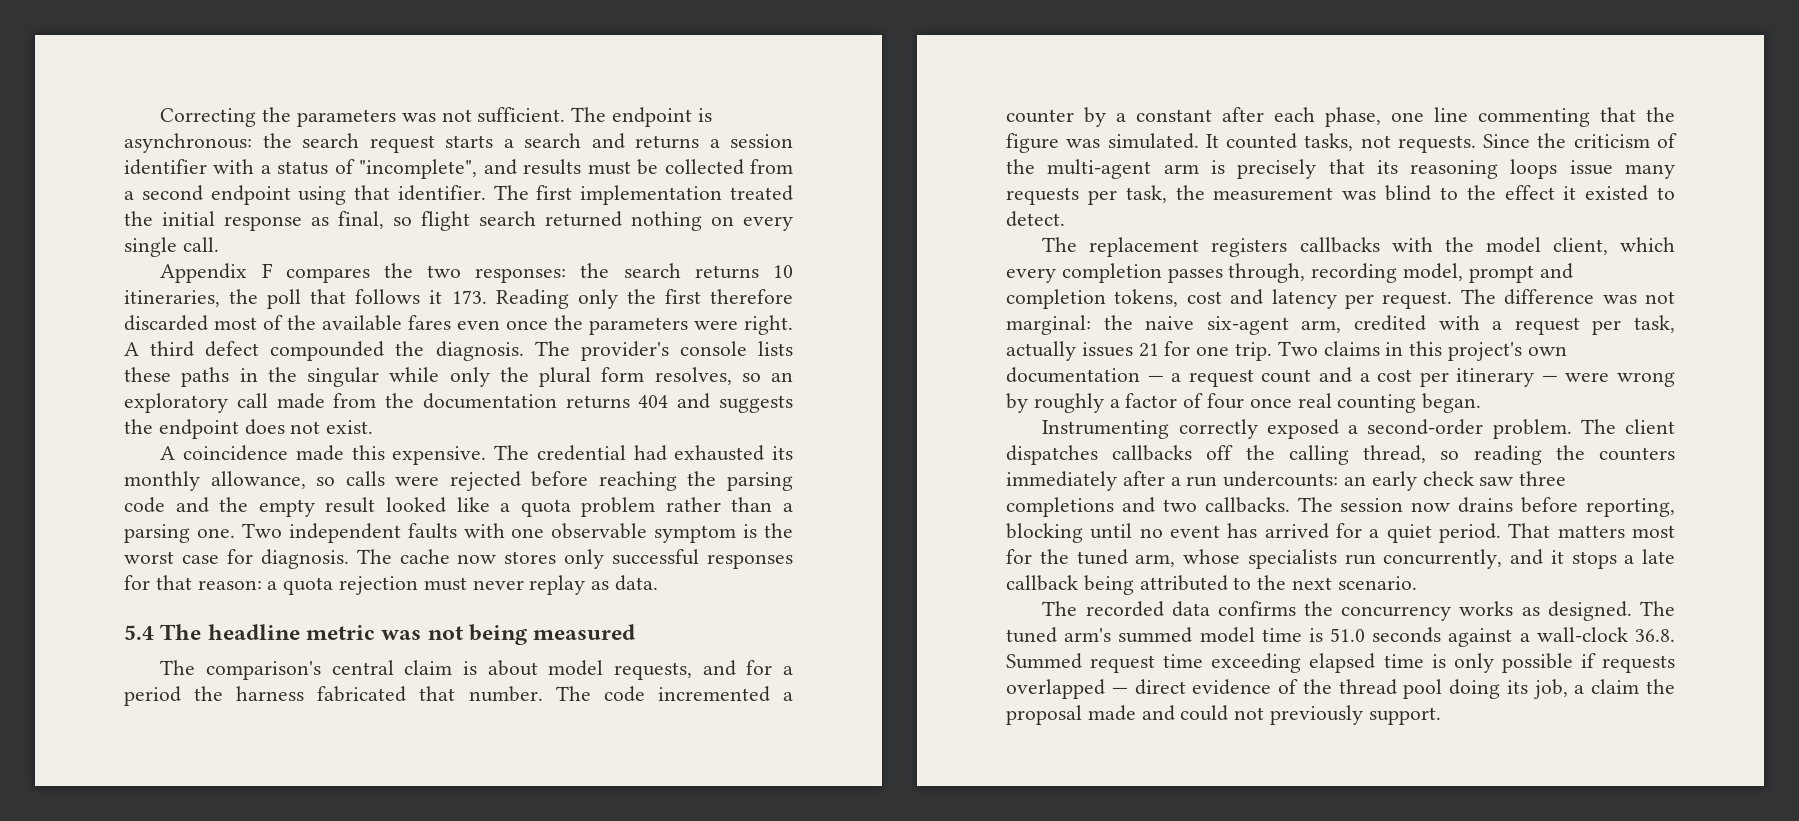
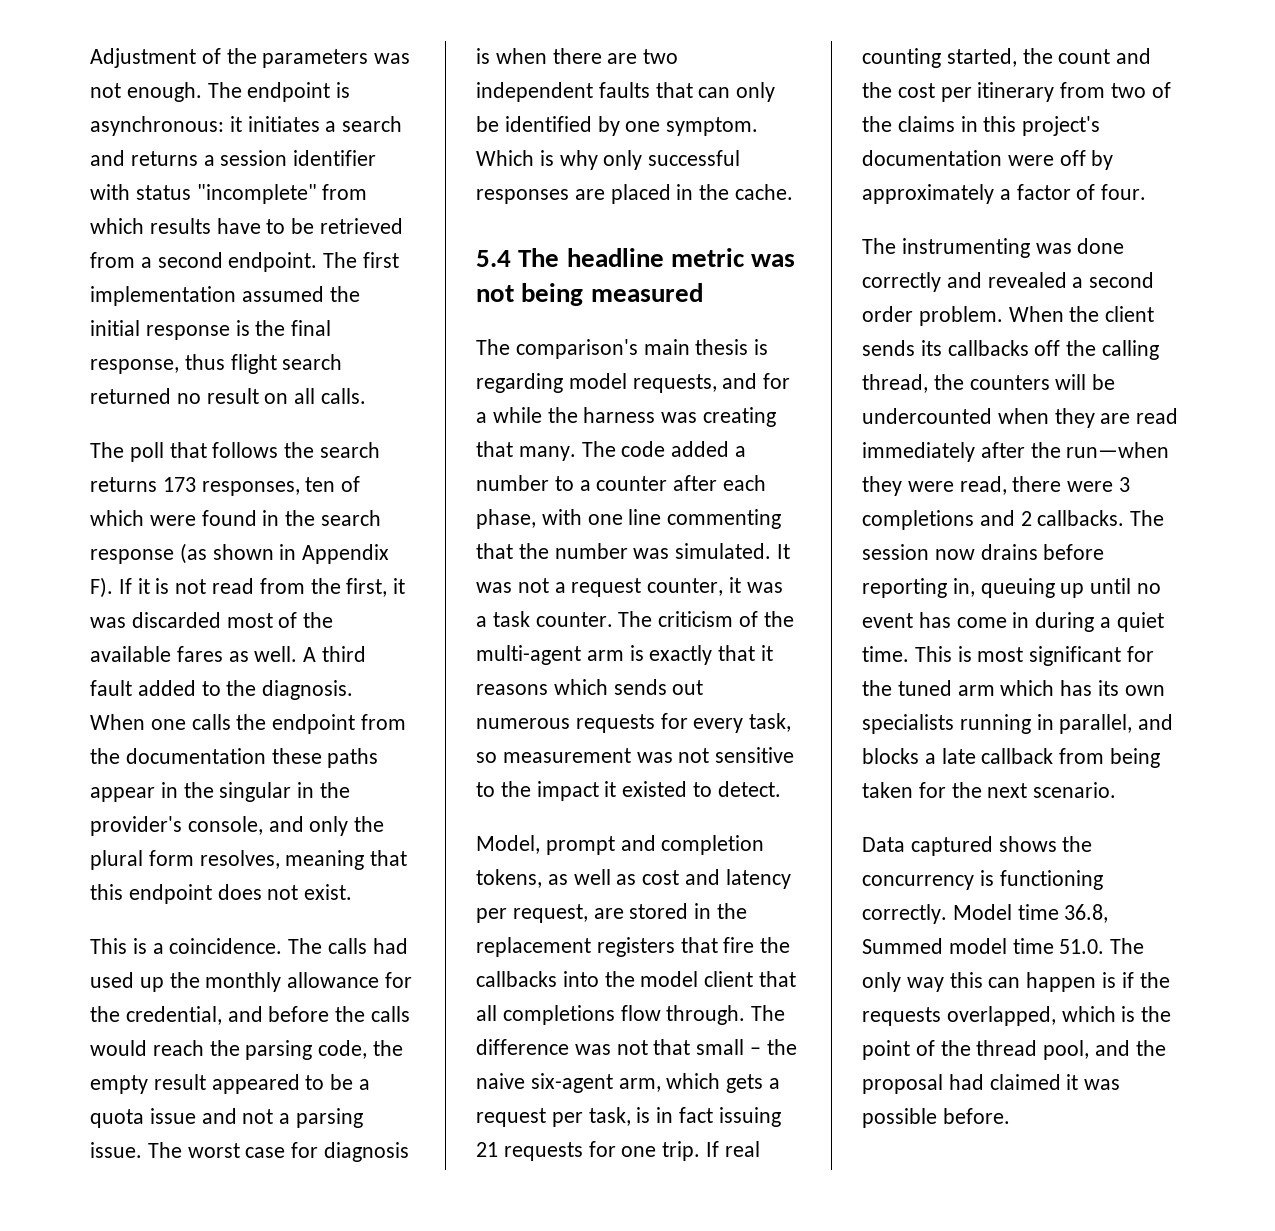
[160,108,257,127] Correcting -> [90,48,221,68] Adjustment of
[477,107,566,123] sufficient. -> [126,82,202,102] enough.
[262,133,493,153] the search request starts -> [229,116,320,132] it initiates
[260,159,793,179] [124,185,486,205] a status of "incomplete", and results must be collected from a second endpoint using that identifier. -> [135,184,368,204] [90,218,404,234] [90,252,318,272] status "incomplete" from which results have to be retrieved from a second endpoint.
[730,185,793,201] treated -> [241,286,324,302] assumed
[311,211,793,231] [124,237,219,257] [160,263,793,283] [124,289,793,309] as final, so flight search returned nothing on every single call. // Appendix F compares the two responses: the search returns 10 itineraries, the poll that follows it 173. Reading only the first therefore -> [235,320,332,336] [90,354,343,374] [90,388,367,404] [90,442,381,462] [90,476,361,496] [90,510,382,526] [90,543,390,564] [90,577,406,598] [90,617,126,628] is the final response, thus flight search returned no result on all calls. // The poll that follows the search returns 173 responses, ten of which were found in the search response (as shown in Appendix F). If it is not read from the first, it was
[457,315,793,335] [124,341,793,361] even once the parameters were right. A third defect compounded the diagnosis. The provider's console lists -> [228,646,367,662] [90,680,354,700] [90,714,407,734] [90,748,266,764] as well. A third fault added to the diagnosis. When one calls the endpoint from the documentation
(230, 377) none -> [90,787,155,802] appear
[389,367,440,382] while -> [297,782,351,798] [90,816,304,836] in the provider's console, and
[741,372,793,382] [124,393,794,413] [124,419,374,439] [160,445,793,465] [124,471,793,491] [124,497,794,517] [124,523,793,543] [124,549,793,569] [124,575,659,595] so an exploratory call made from the documentation returns 404 and suggests the endpoint does not exist. // A coincidence made this expensive. The credential had exhausted its monthly allowance, so calls were rejected before reaching the parsing code and the empty result looked like a quota problem rather than a parsing one. Two independent faults with one observable symptom is the worst case for diagnosis. The cache now stores only successful responses for that reason: a quota rejection must never replay as data. -> [285,850,408,870] [90,884,353,904] [90,938,408,954] [90,972,413,992] [90,1006,411,1025] [90,1040,404,1060] [90,1074,371,1094] [90,1108,364,1128] [90,1142,410,1162] [476,48,679,64] [476,82,776,102] [476,116,759,136] [476,150,741,170] [476,184,794,204] meaning that this endpoint does not exist. // This is a coincidence. The calls had used up the monthly allowance for the credential, and before the calls would reach the parsing code, the empty result appeared to be a quota issue and not a parsing issue. The worst case for diagnosis is when there are two independent faults that can only be identified by one symptom. Which is why only successful responses are placed in the cache.
[331,660,538,676] central claim is about -> [643,339,769,355] [476,373,563,393] main thesis is regarding
[124,686,181,706] period -> [492,407,542,423] while
[317,686,793,702] [1006,107,1212,127] fabricated that number. The code incremented a counter by a constant -> [661,407,777,427] [476,441,747,461] [476,475,668,491] was creating that many. The code added a number to a counter
(1381, 117) none -> [541,509,582,525] with
[1006,133,1059,153] figure -> [554,543,628,559] number
[1226,133,1567,153] counted tasks, not requests. Since the -> [476,577,783,597] [476,611,653,627] was not a request counter, it was a task counter. The
[1237,159,1675,179] [1006,185,1555,205] precisely that its reasoning loops issue many requests per task, the measurement was blind to the effect -> [649,645,774,665] [476,679,704,695] [476,713,792,733] [476,747,795,763] [476,781,599,801] exactly that it reasons which sends out numerous requests for every task, so measurement was not sensitive to the impact
[1042,237,1675,257] [1006,263,1464,283] The replacement registers callbacks with the model client, which every completion passes through, recording model, -> [476,835,540,854] Model,
(1179, 298) none -> [547,869,637,885] as well as
[1382,291,1453,309] request. -> [512,903,748,923] [476,937,791,957] [476,971,797,987] [476,1005,746,1025] request, are stored in the replacement registers that fire the callbacks into the model client that all completions flow through.
[1006,315,1091,335] marginal: -> [653,1039,762,1055] that small –
[1354,315,1480,331] credited with -> [666,1073,764,1093] which gets
[1006,341,1567,361] [1006,367,1675,387] [1006,393,1482,413] [1042,419,1675,439] [1006,445,1098,465] actually issues 21 for one trip. Two claims in this project's own documentation — a request count and a cost per itinerary — were wrong by roughly a factor of four once real counting began. // Instrumenting correctly exposed a second-order problem. The client dispatches -> [636,1107,781,1127] [476,1141,760,1161] [862,48,1152,68] [862,82,1171,102] [862,116,1101,136] [862,150,1114,170] [862,184,1147,204] [862,238,1125,258] [862,272,1155,292] [862,306,1155,326] [862,340,942,356] is in fact issuing 21 requests for one trip. If real counting started, the count and the cost per itinerary from two of the claims in this project's documentation were off by approximately a factor of four. // The instrumenting was done correctly and revealed a second order problem. When the client sends its
[1440,445,1675,465] [1006,471,1567,491] so reading the counters immediately after a run undercounts: an early check saw three -> [933,374,1116,390] [862,408,1179,428] [862,442,1170,462] [862,476,1131,496] the counters will be undercounted when they are read immediately after the run—when they were read, there were 3
[1162,499,1197,512] two -> [1020,511,1032,526] 2
[1586,498,1675,517] [1006,523,1675,543] [1006,549,1675,569] [1006,575,1417,595] [1042,601,1675,621] [1006,627,1675,647] [1006,653,1675,673] [1006,679,1675,699] [1006,705,1441,725] reporting, blocking until no event has arrived for a quiet period. That matters most for the tuned arm, whose specialists run concurrently, and it stops a late callback being attributed to the next scenario. // The recorded data confirms the concurrency works as designed. The tuned arm's summed model time is 51.0 seconds against a wall-clock 36.8. Summed request time exceeding elapsed time is only possible if requests overlapped — direct evidence of the thread pool doing its job, a claim the proposal made and could not previously support. -> [862,578,1162,598] [862,612,1164,632] [862,646,1155,666] [862,680,1165,696] [862,714,1174,734] [862,748,1161,768] [862,782,1117,798] [862,836,1093,856] [862,870,1103,890] [862,904,1109,924] [862,938,1145,954] [862,972,1170,992] [862,1006,1172,1026] [862,1040,1166,1060] [862,1074,1121,1094] [862,1108,1010,1128] reporting in, queuing up until no event has come in during a quiet time. This is most significant for the tuned arm which has its own specialists running in parallel, and blocks a late callback from being taken for the next scenario. // Data captured shows the concurrency is functioning correctly. Model time 36.8, Summed model time 51.0. The only way this can happen is if the requests overlapped, which is the point of the thread pool, and the proposal had claimed it was possible before.

